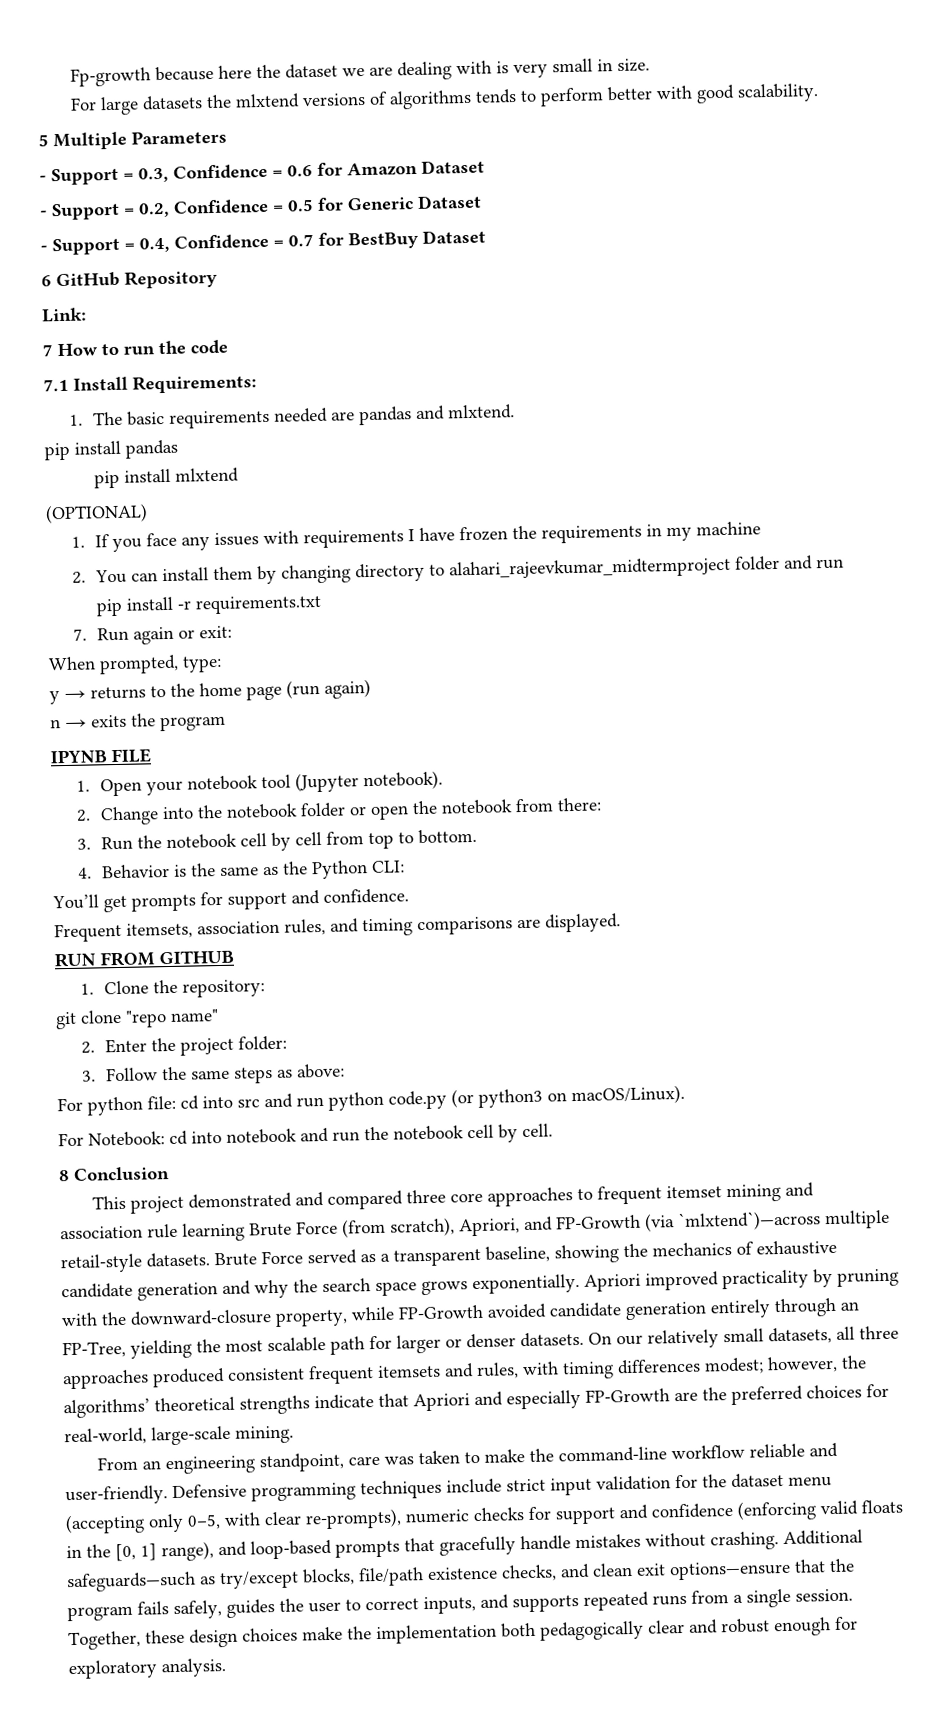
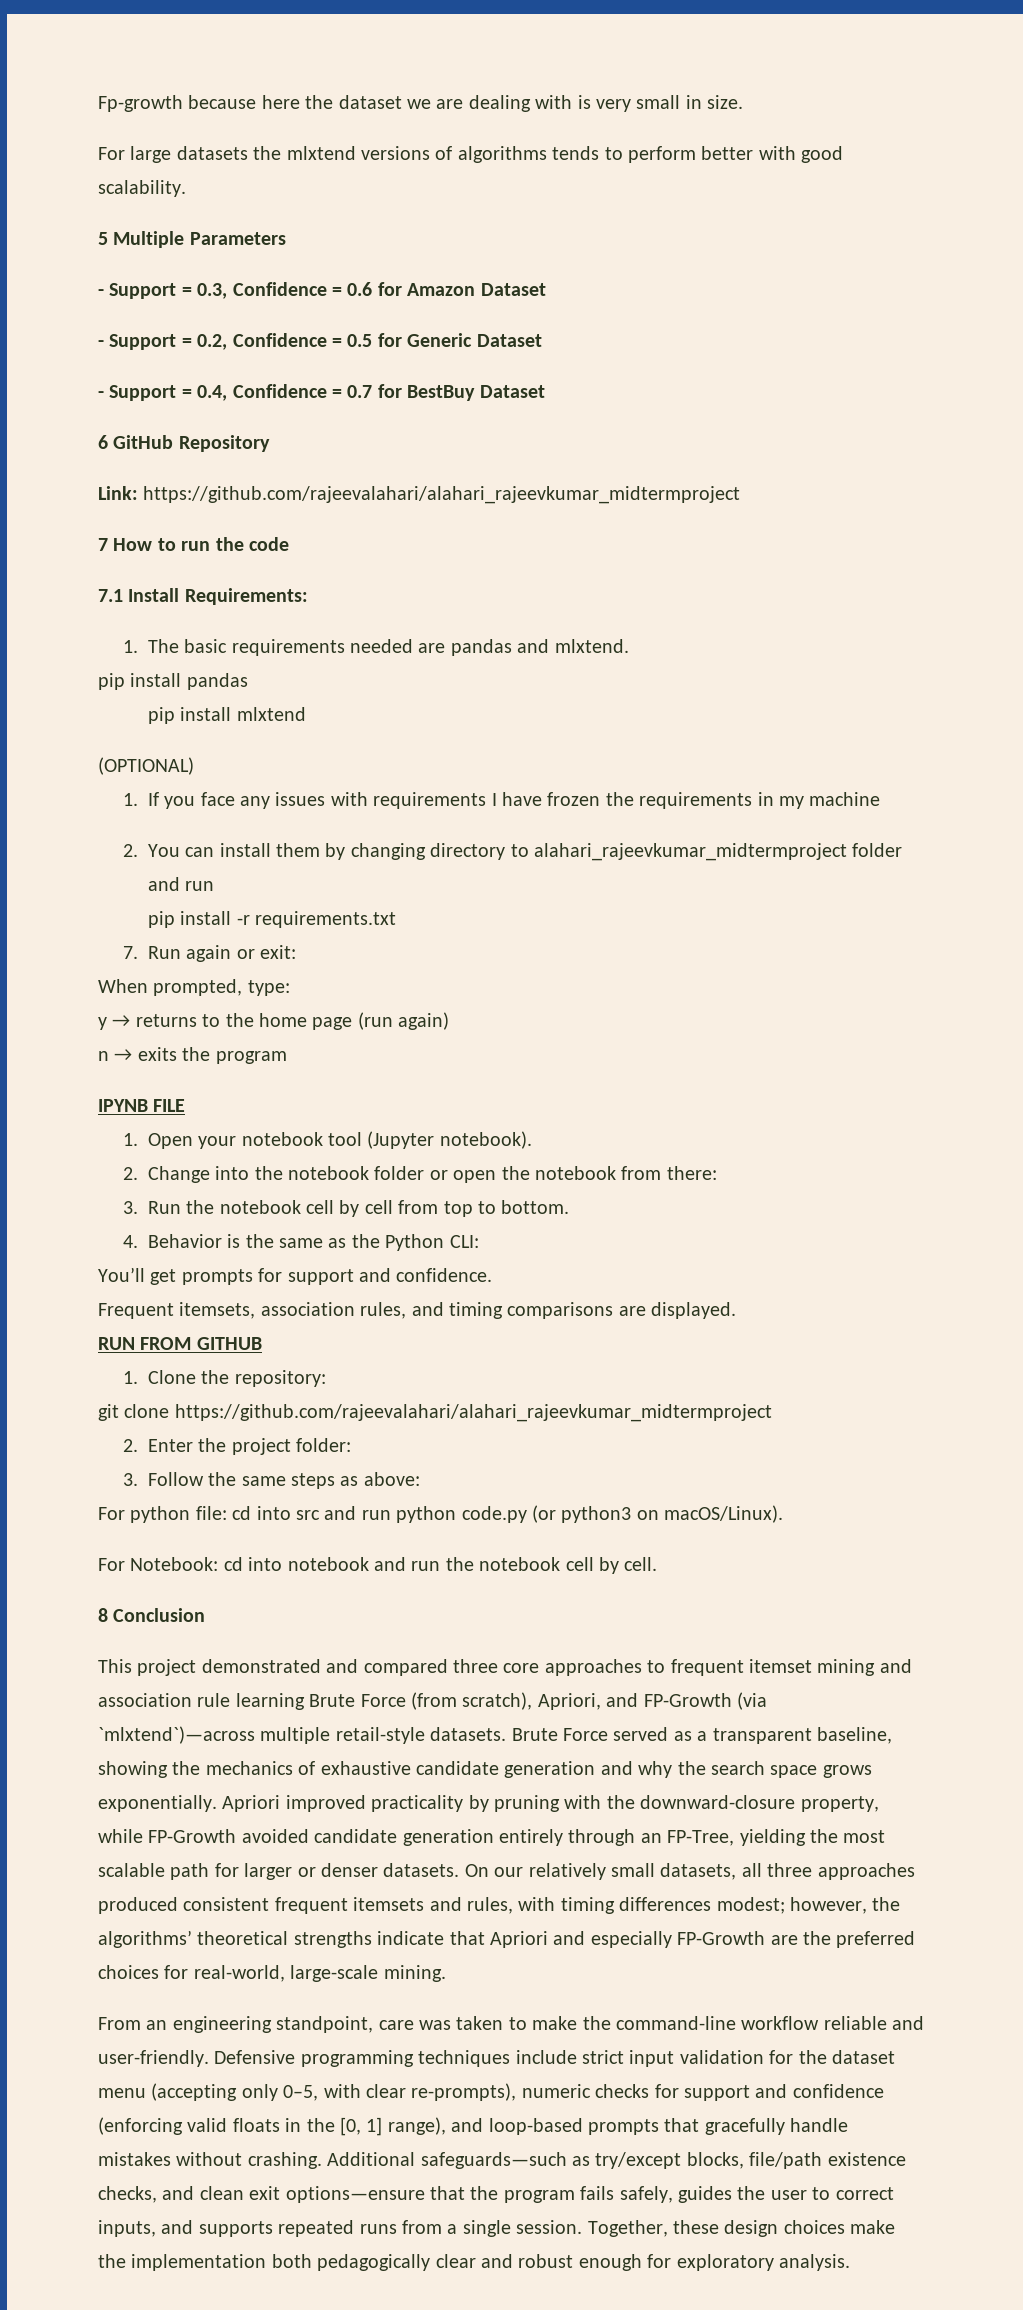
(87, 315) none -> [143,486,741,504] https://github.com/rajeevalahari/alahari_rajeevkumar_midtermproject
[125,1009,219,1028] "repo name" -> [174,1404,772,1422] https://github.com/rajeevalahari/alahari_rajeevkumar_midtermproject

